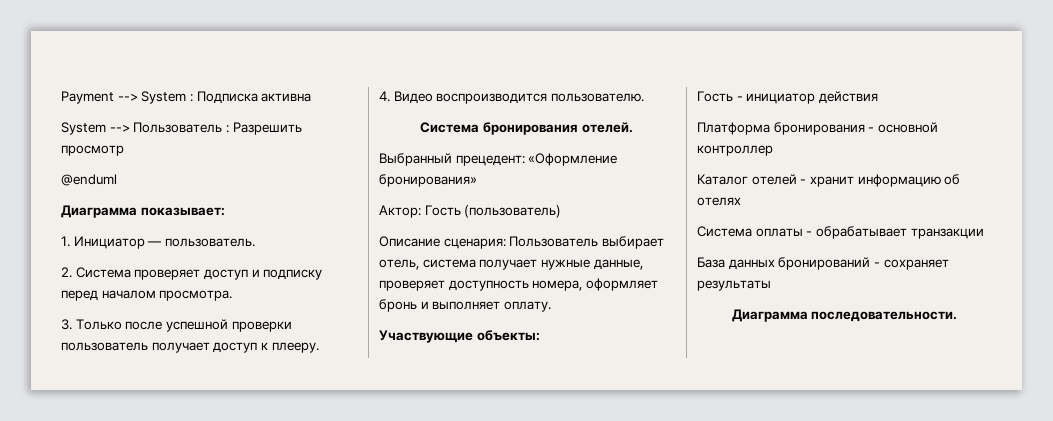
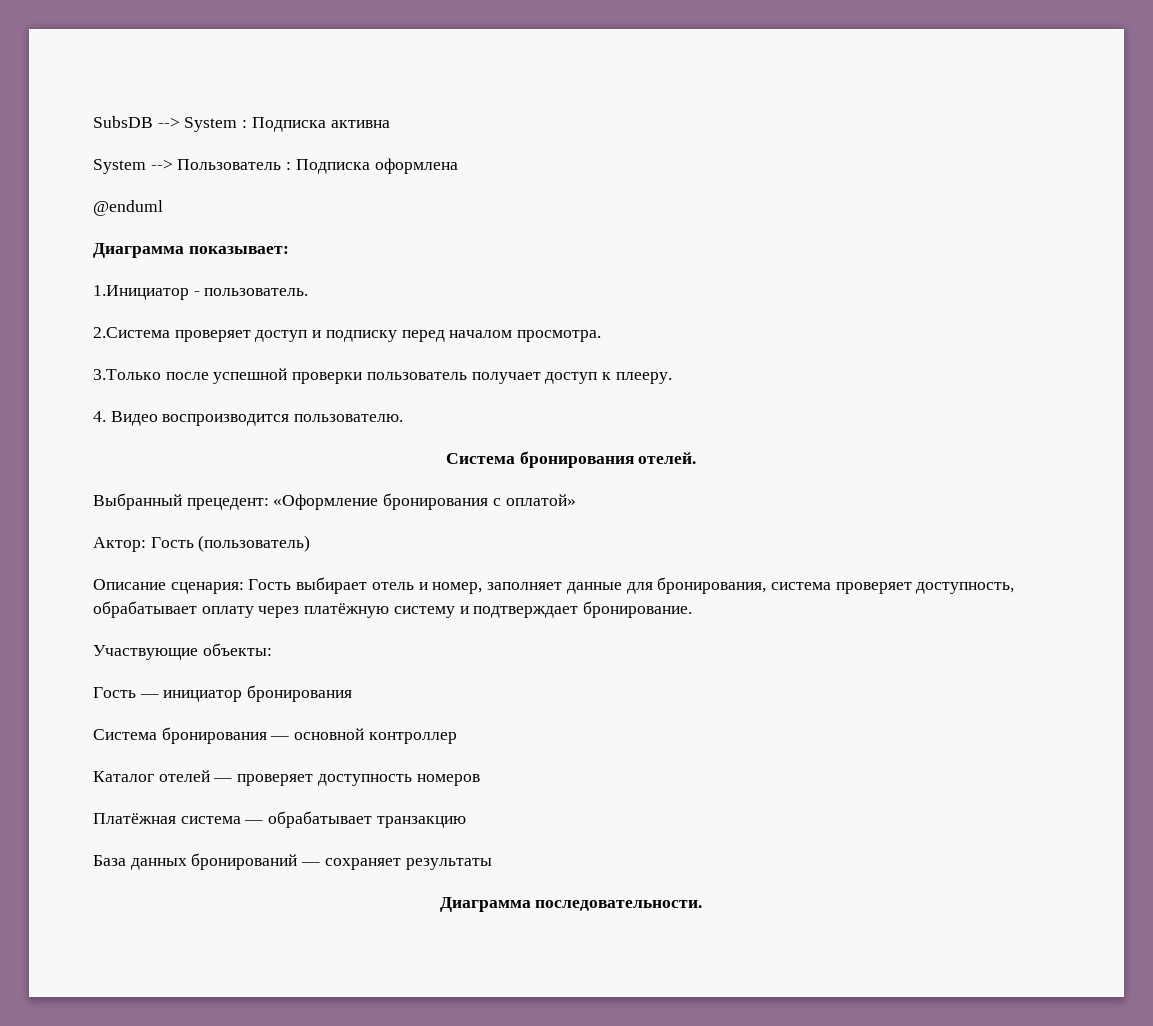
[61,91,114,104] Payment -> [93,116,153,128] SubsDB
[232,122,302,135] [61,145,124,156] Разрешить просмотр -> [295,158,458,174] Подписка оформлена
[61,236,163,249] 1. Инициатор — -> [93,285,200,300] 1.Инициатор -
[61,267,131,278] 2. Система -> [93,327,170,338] 2.Система
[61,319,122,330] 3. Только -> [93,369,161,380] 3.Только
[379,174,477,187] бронирования» -> [383,493,576,510] бронирования с оплатой»
[509,236,664,249] [379,259,643,270] [379,278,658,291] [379,299,551,312] [379,330,540,343] [697,91,878,104] [697,122,938,135] [697,145,773,156] [697,174,961,187] [697,197,741,206] [697,226,984,239] Пользователь выбирает отель, система получает нужные данные, проверяет доступность номера, оформляет бронь и выполняет оплату. // Участвующие объекты: // Гость - инициатор действия // Платформа бронирования - основной контроллер // Каталог отелей - хранит информацию об отелях // Система оплаты - обрабатывает транзакции -> [248,577,1015,594] [93,601,693,618] [93,643,272,660] [93,685,353,702] [93,727,457,744] [93,770,480,786] [93,811,466,828] Гость выбирает отель и номер, заполняет данные для бронирования, система проверяет доступность, обрабатывает оплату через платёжную систему и подтверждает бронирование. // Участвующие объекты: // Гость — инициатор бронирования // Система бронирования — основной контроллер // Каталог отелей — проверяет доступность номеров // Платёжная система — обрабатывает транзакцию
[873,262,880,267] - -> [301,862,321,866] —

